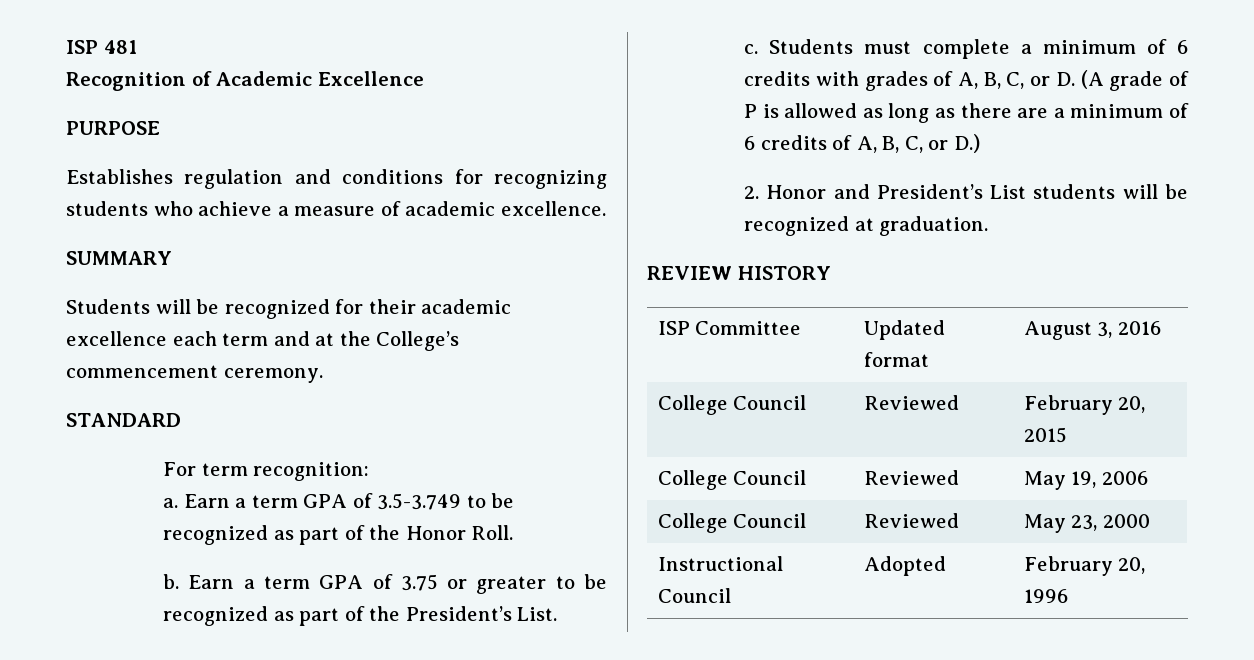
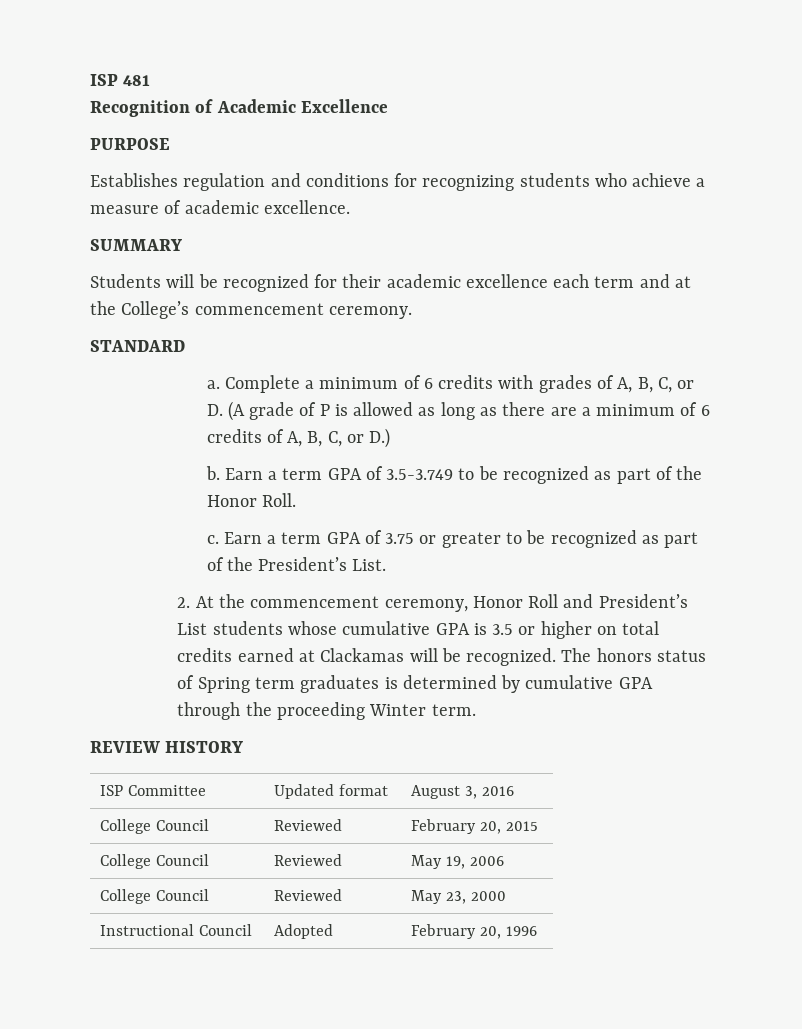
[163,462,370,481] [163,493,515,510] [163,525,514,545] [163,574,608,594] [163,606,558,626] [744,39,1010,59] For term recognition: // a. Earn a term GPA of 3.5-3.749 to be recognized as part of the Honor Roll. // b. Earn a term GPA of 3.75 or greater to be recognized as part of the President’s List. // c. Students must complete -> [206,375,300,393] a. Complete
[744,184,1188,199] [744,216,989,236] 2. Honor and President’s List students will be recognized at graduation. -> [205,466,703,484] [206,493,296,507] [206,530,699,548] [206,557,387,571] [177,594,688,612] [177,621,660,639] [177,648,706,666] [177,675,653,693] [177,702,476,720] b. Earn a term GPA of 3.5-3.749 to be recognized as part of the Honor Roll. // c. Earn a term GPA of 3.75 or greater to be recognized as part of the President’s List. // 2. At the commencement ceremony, Honor Roll and President’s List students whose cumulative GPA is 3.5 or higher on total credits earned at Clackamas will be recognized. The honors status of Spring term graduates is determined by cumulative GPA through the proceeding Winter term.

